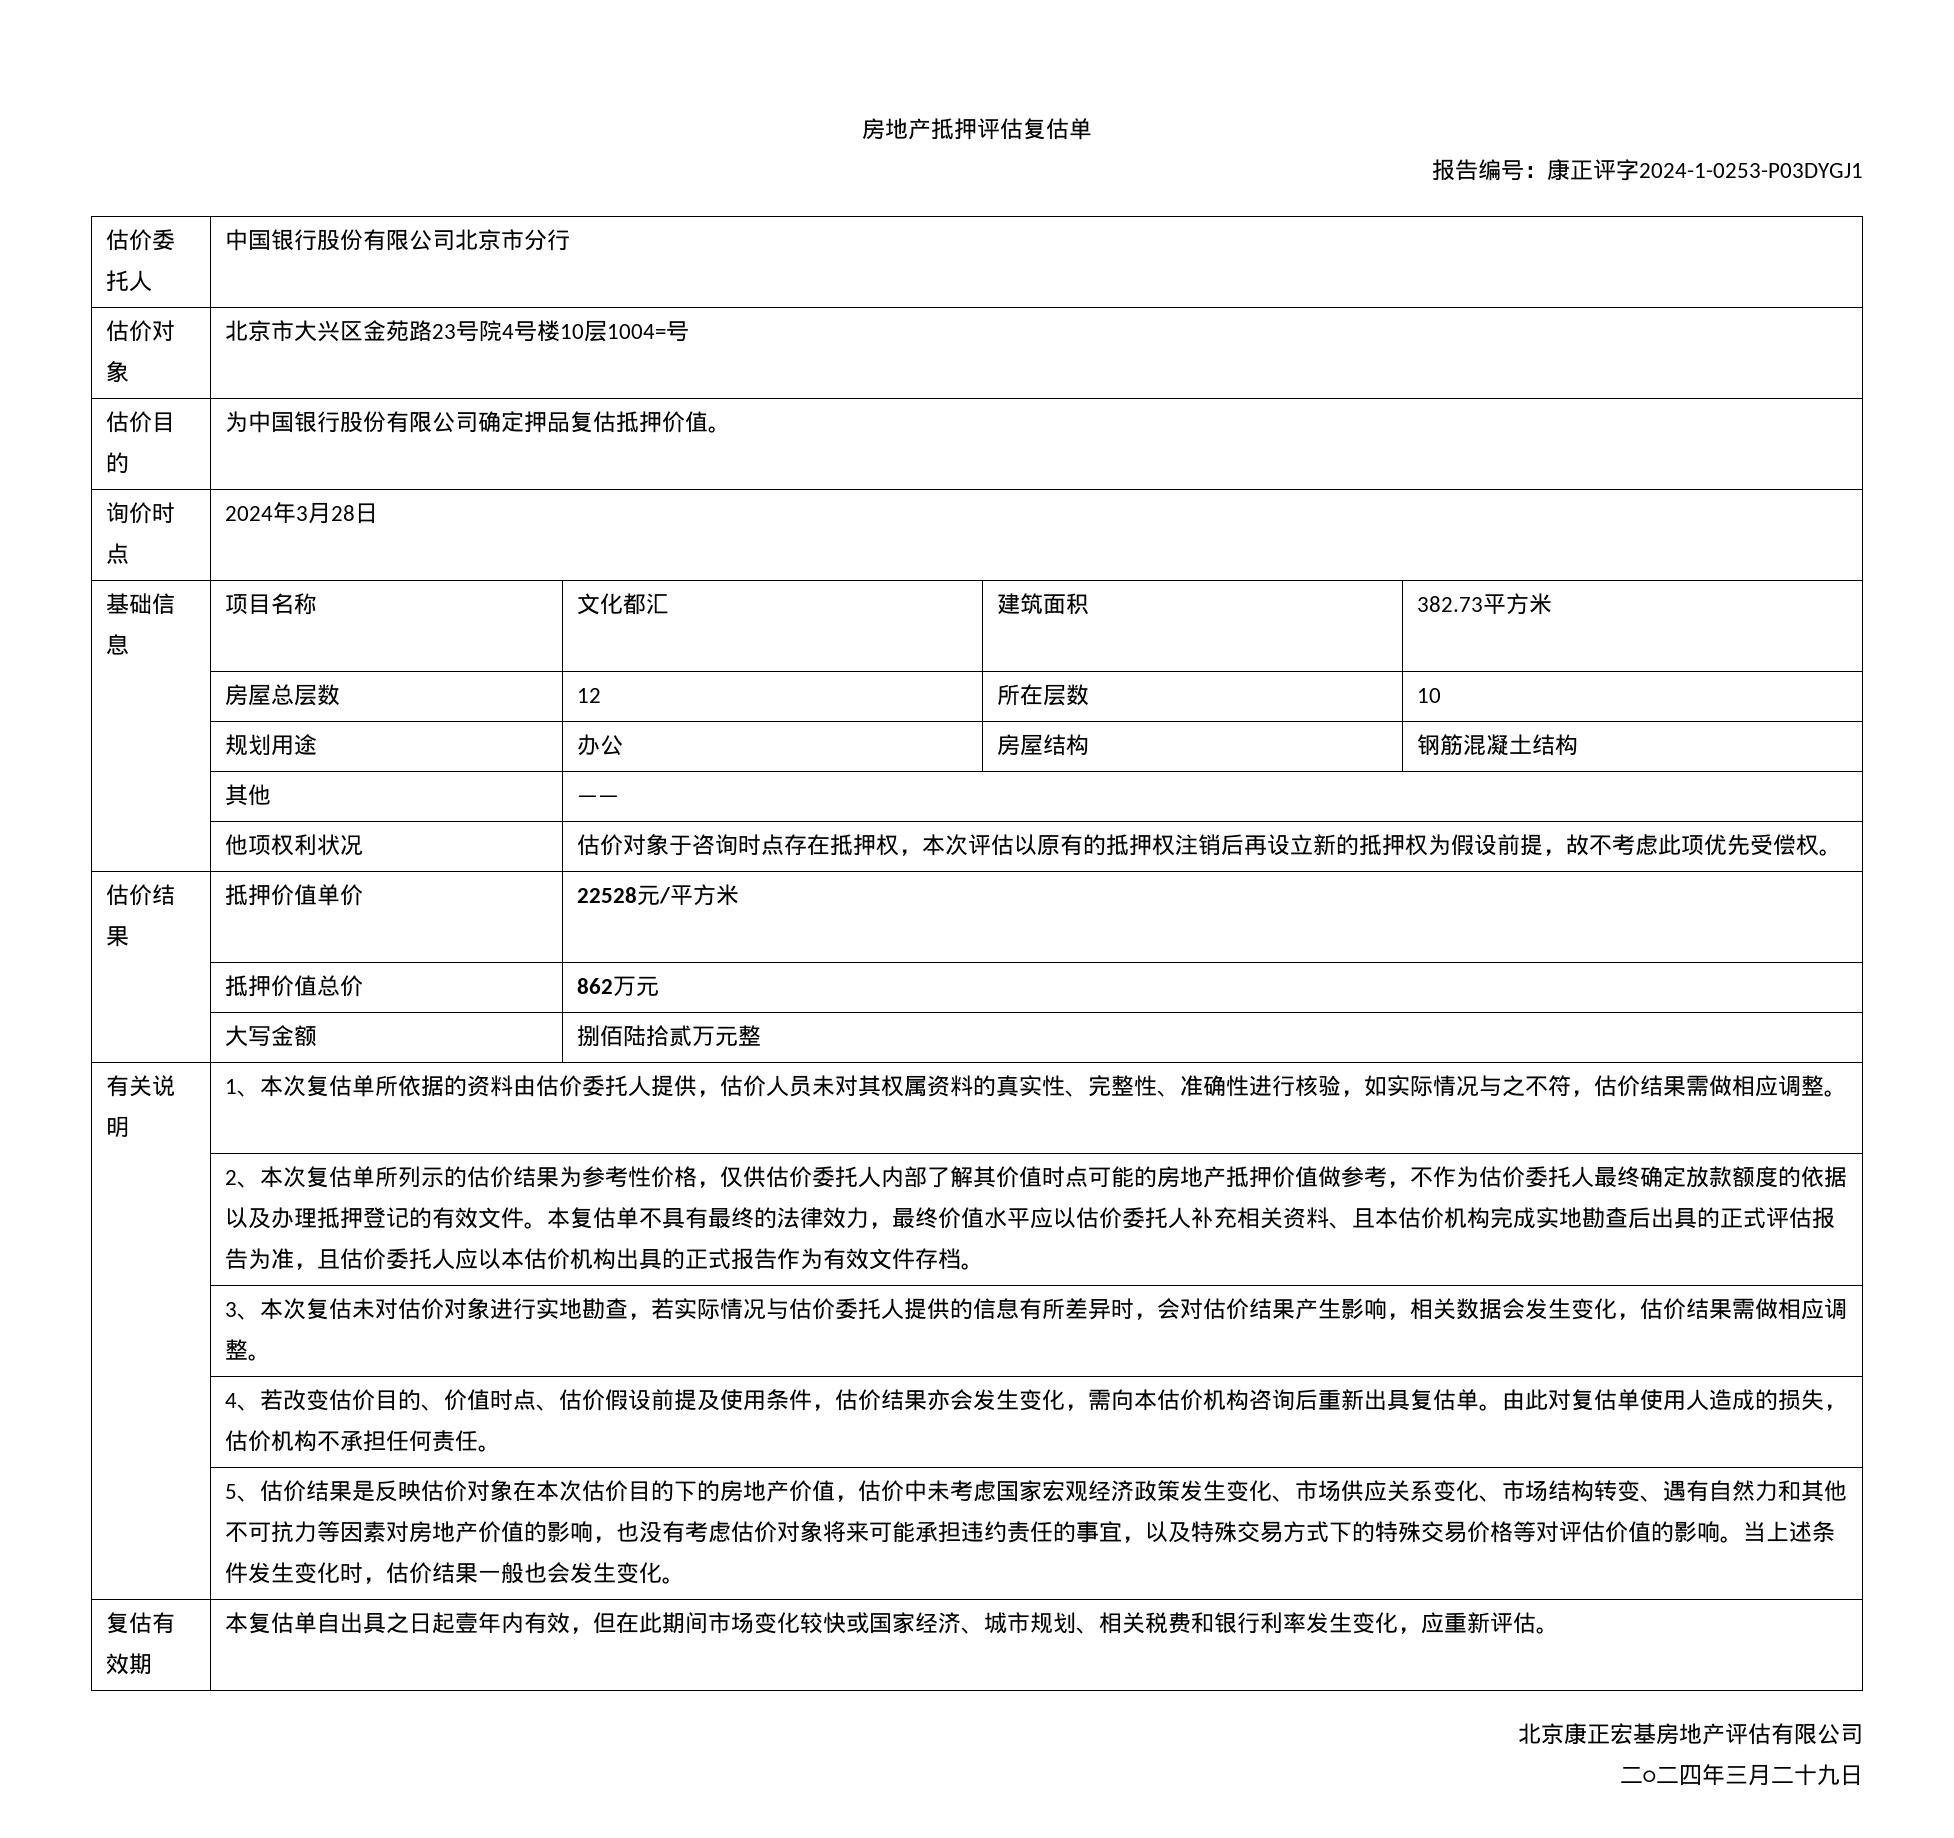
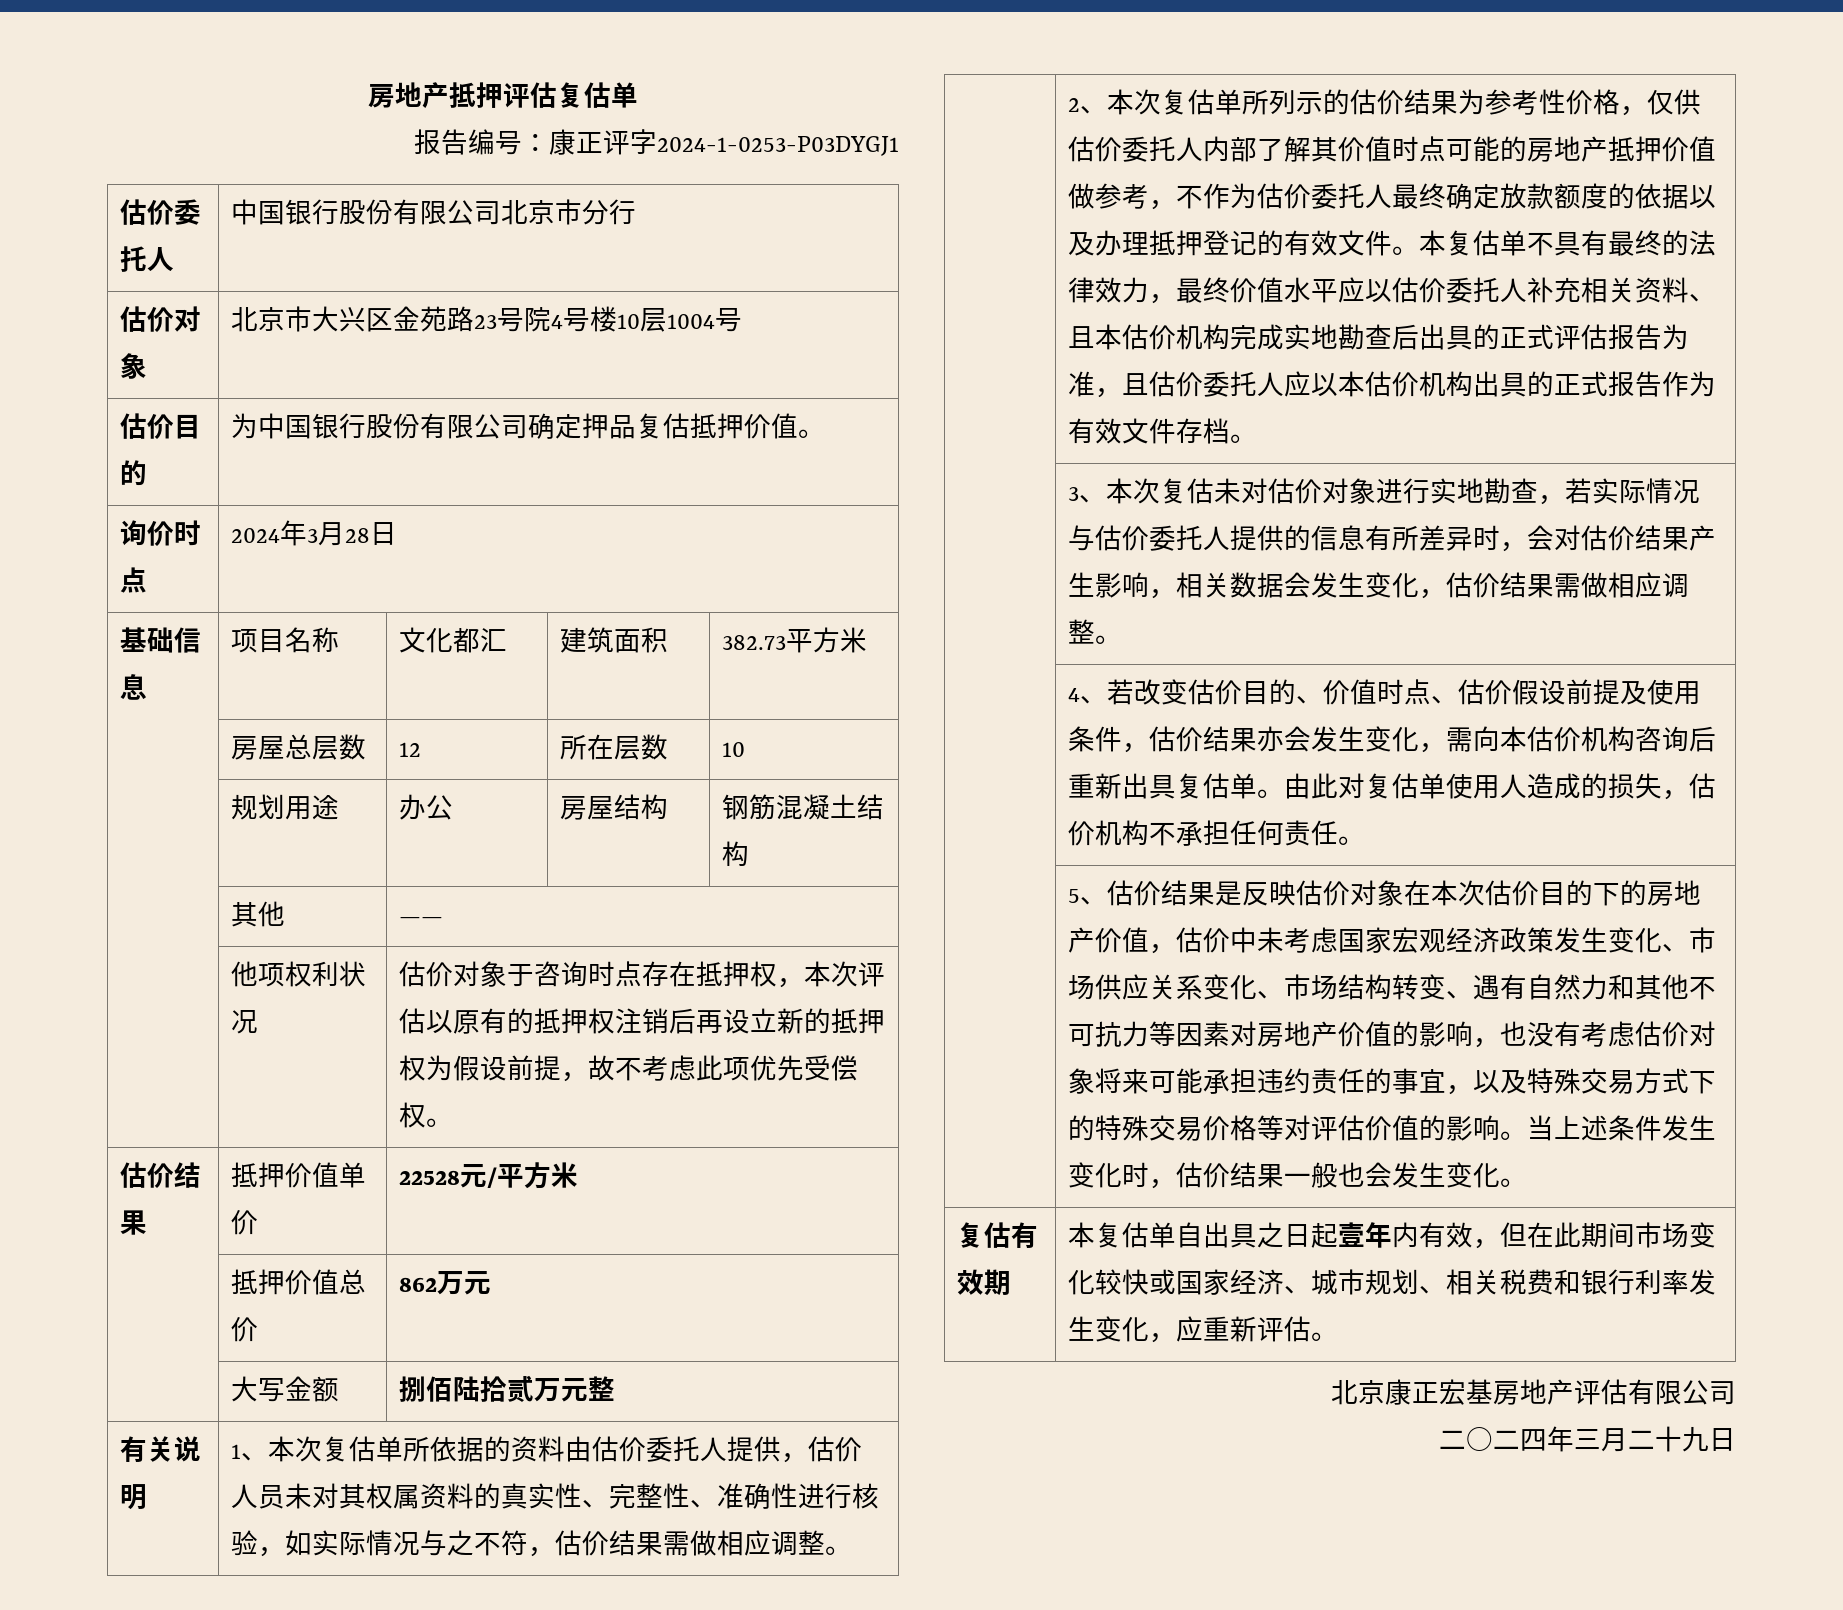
[606,324,666,339] 1004= -> [666,314,715,329] 1004

